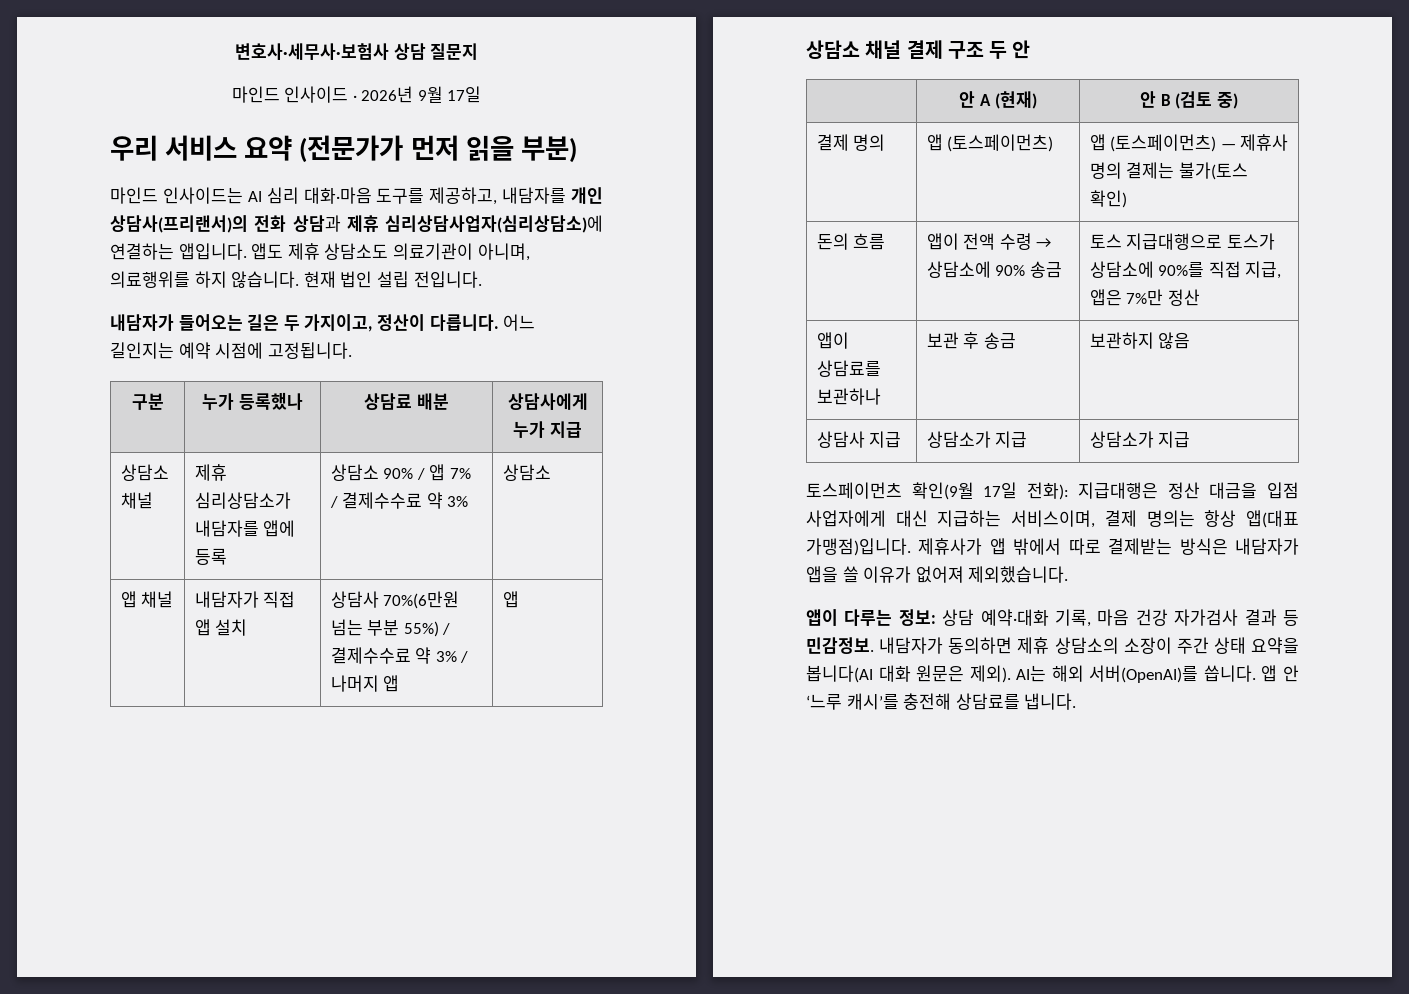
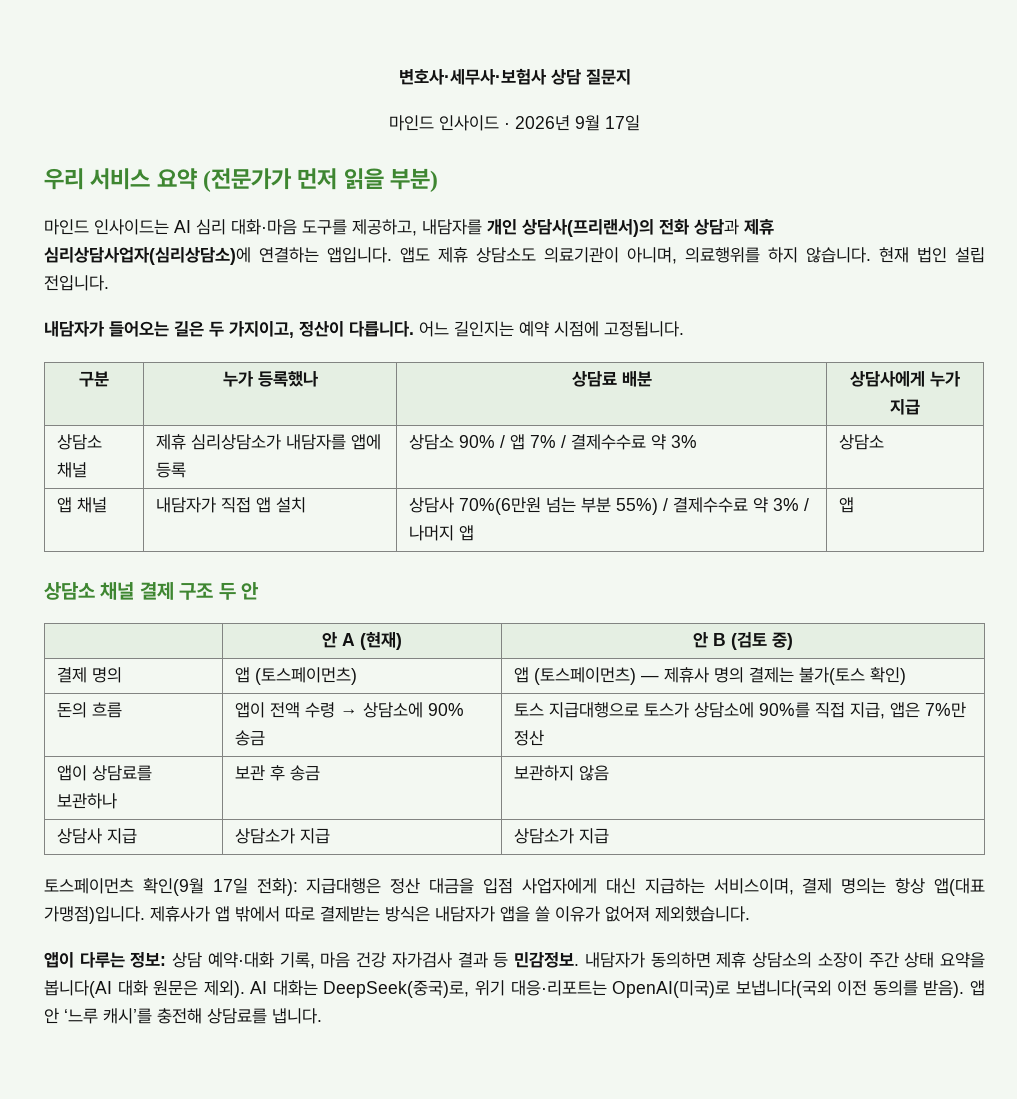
[1016,665,1256,683] AI는 해외 서버(OpenAI)를 씁니다. -> [250,980,965,998] AI 대화는 DeepSeek(중국)로, 위기 대응·리포트는 OpenAI(미국)로 보냅니다(국외 이전 동의를 받음).

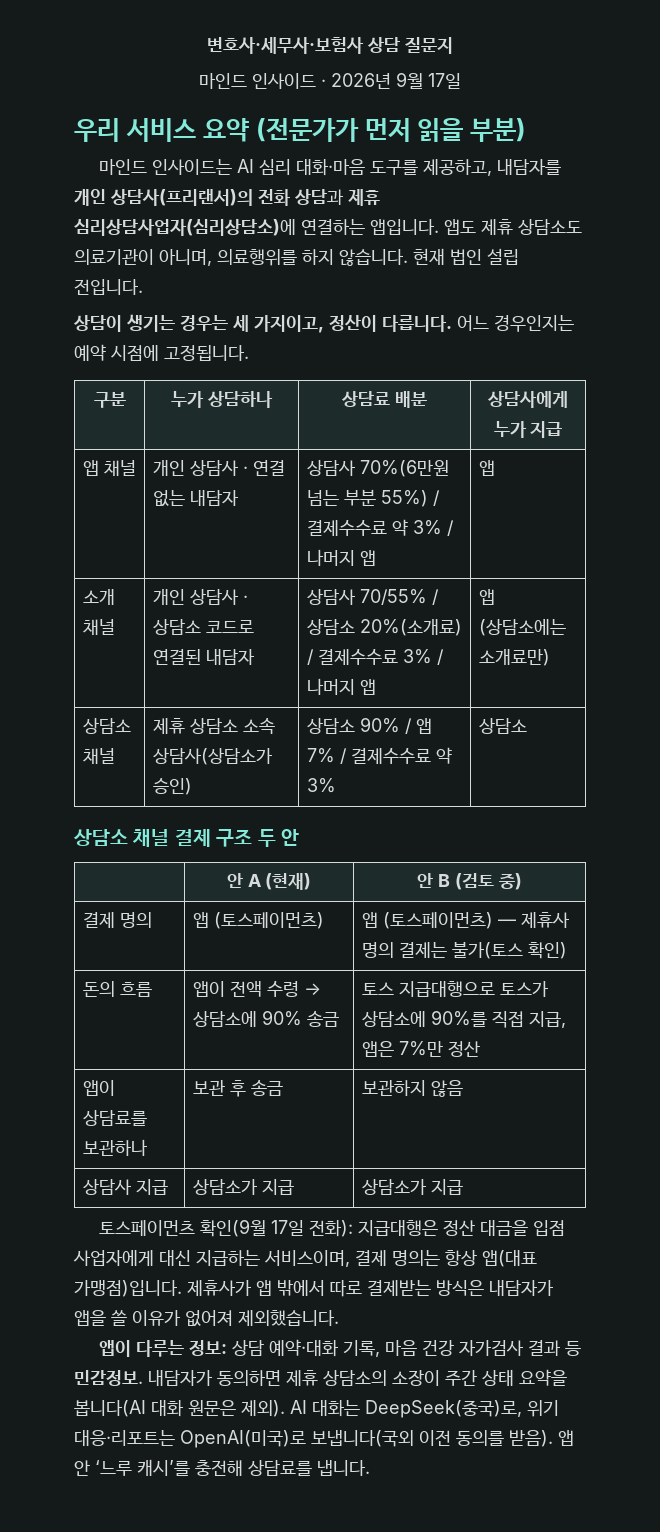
[44,321,224,337] 내담자가 들어오는 길은 두 -> [73,314,249,332] 상담이 생기는 경우는 세
[454,321,514,337] 길인지는 -> [494,315,574,332] 경우인지는
[257,371,318,387] 등록했나 -> [206,391,273,408] 상담하나
[56,434,102,450] [56,462,87,478] [155,434,381,450] [155,462,186,478] [408,434,697,450] [838,434,884,450] [56,497,107,513] [155,497,306,513] 상담소 채널 | 제휴 심리상담소가 내담자를 앱에 등록 | 상담소 90% / 앱 7% / 결제수수료 약 3% | 상담소 // 앱 채널 | 내담자가 직접 앱 설치 -> [82,460,136,476] [152,460,285,476] [152,490,239,507] 앱 채널 | 개인 상담사 · 연결 없는 내담자
(854, 505) none -> [82,589,115,605] [82,619,115,635] [152,589,248,605] [152,619,254,635] [152,649,255,665] [306,589,439,605] [306,619,462,636] [306,649,444,665] [306,678,376,695] [478,589,495,605] [478,619,566,636] [478,649,550,666] [82,718,131,734] [82,748,115,764] [152,718,275,735] [152,748,273,765] [152,778,192,795] [306,717,432,734] [306,747,452,764] [306,778,336,793] [478,718,527,734] // 소개 채널 | 개인 상담사 · 상담소 코드로 연결된 내담자 | 상담사 70/55% / 상담소 20%(소개료) / 결제수수료 3% / 나머지 앱 | 앱 (상담소에는 소개료만) // 상담소 채널 | 제휴 상담소 소속 상담사(상담소가 승인) | 상담소 90% / 앱 7% / 결제수수료 약 3% | 상담소

